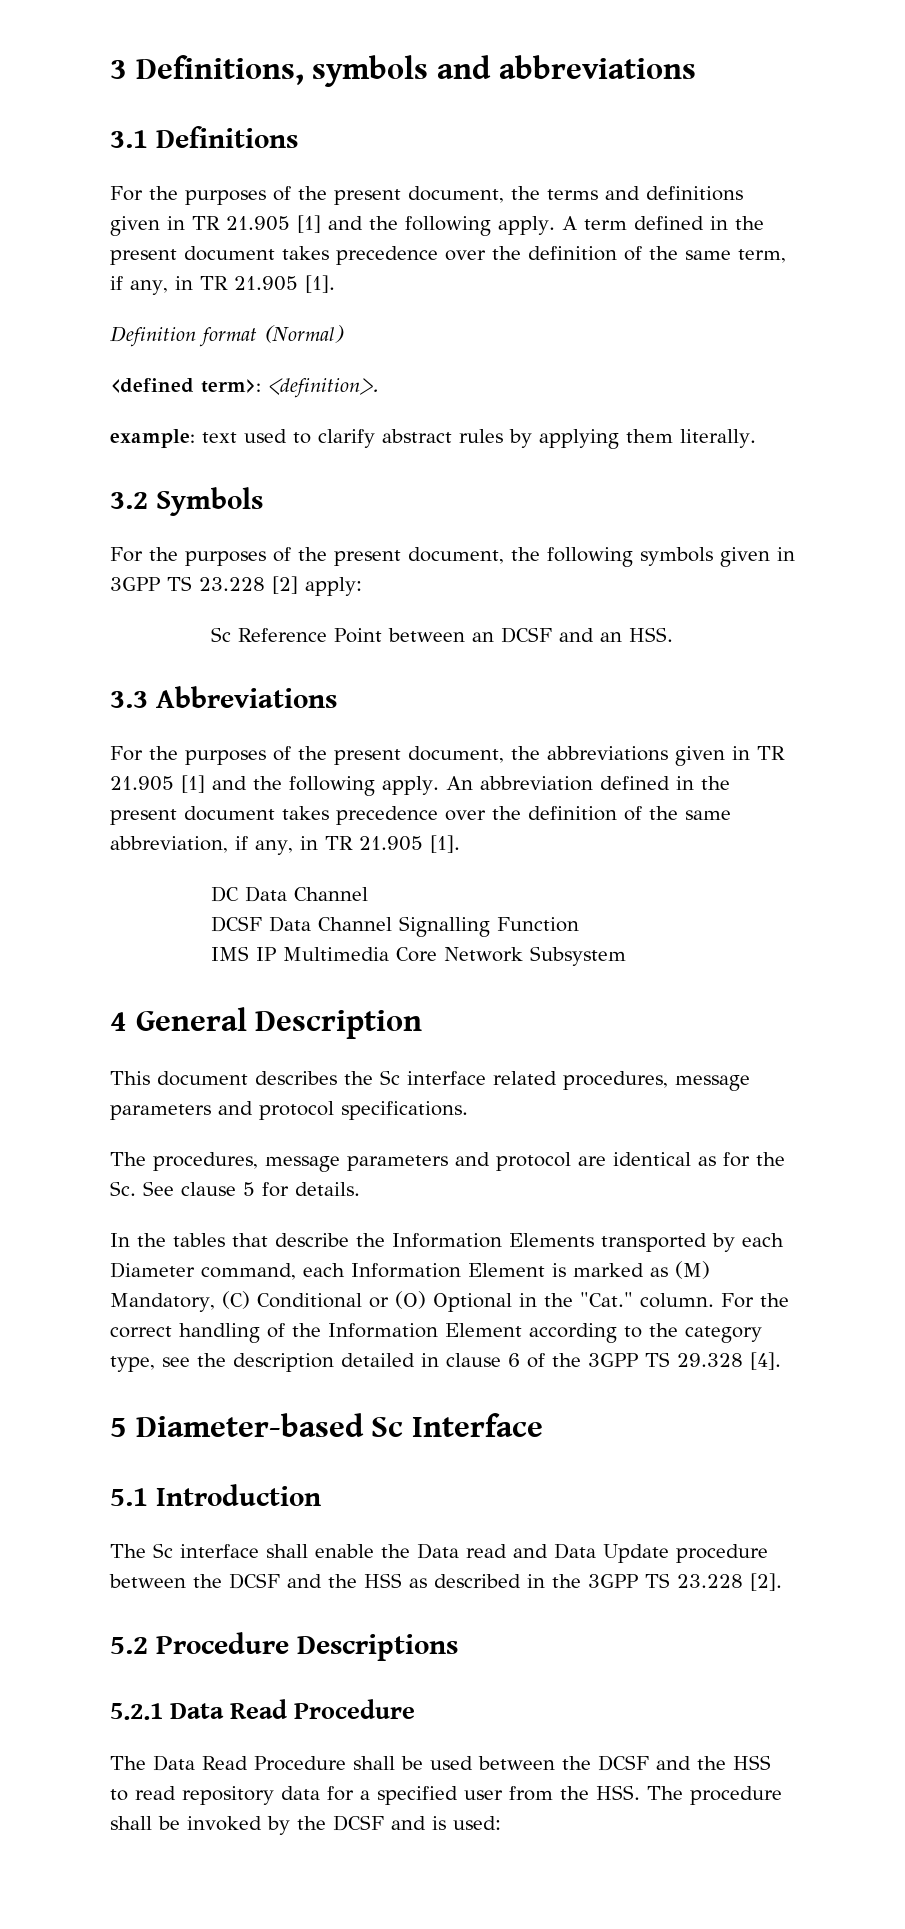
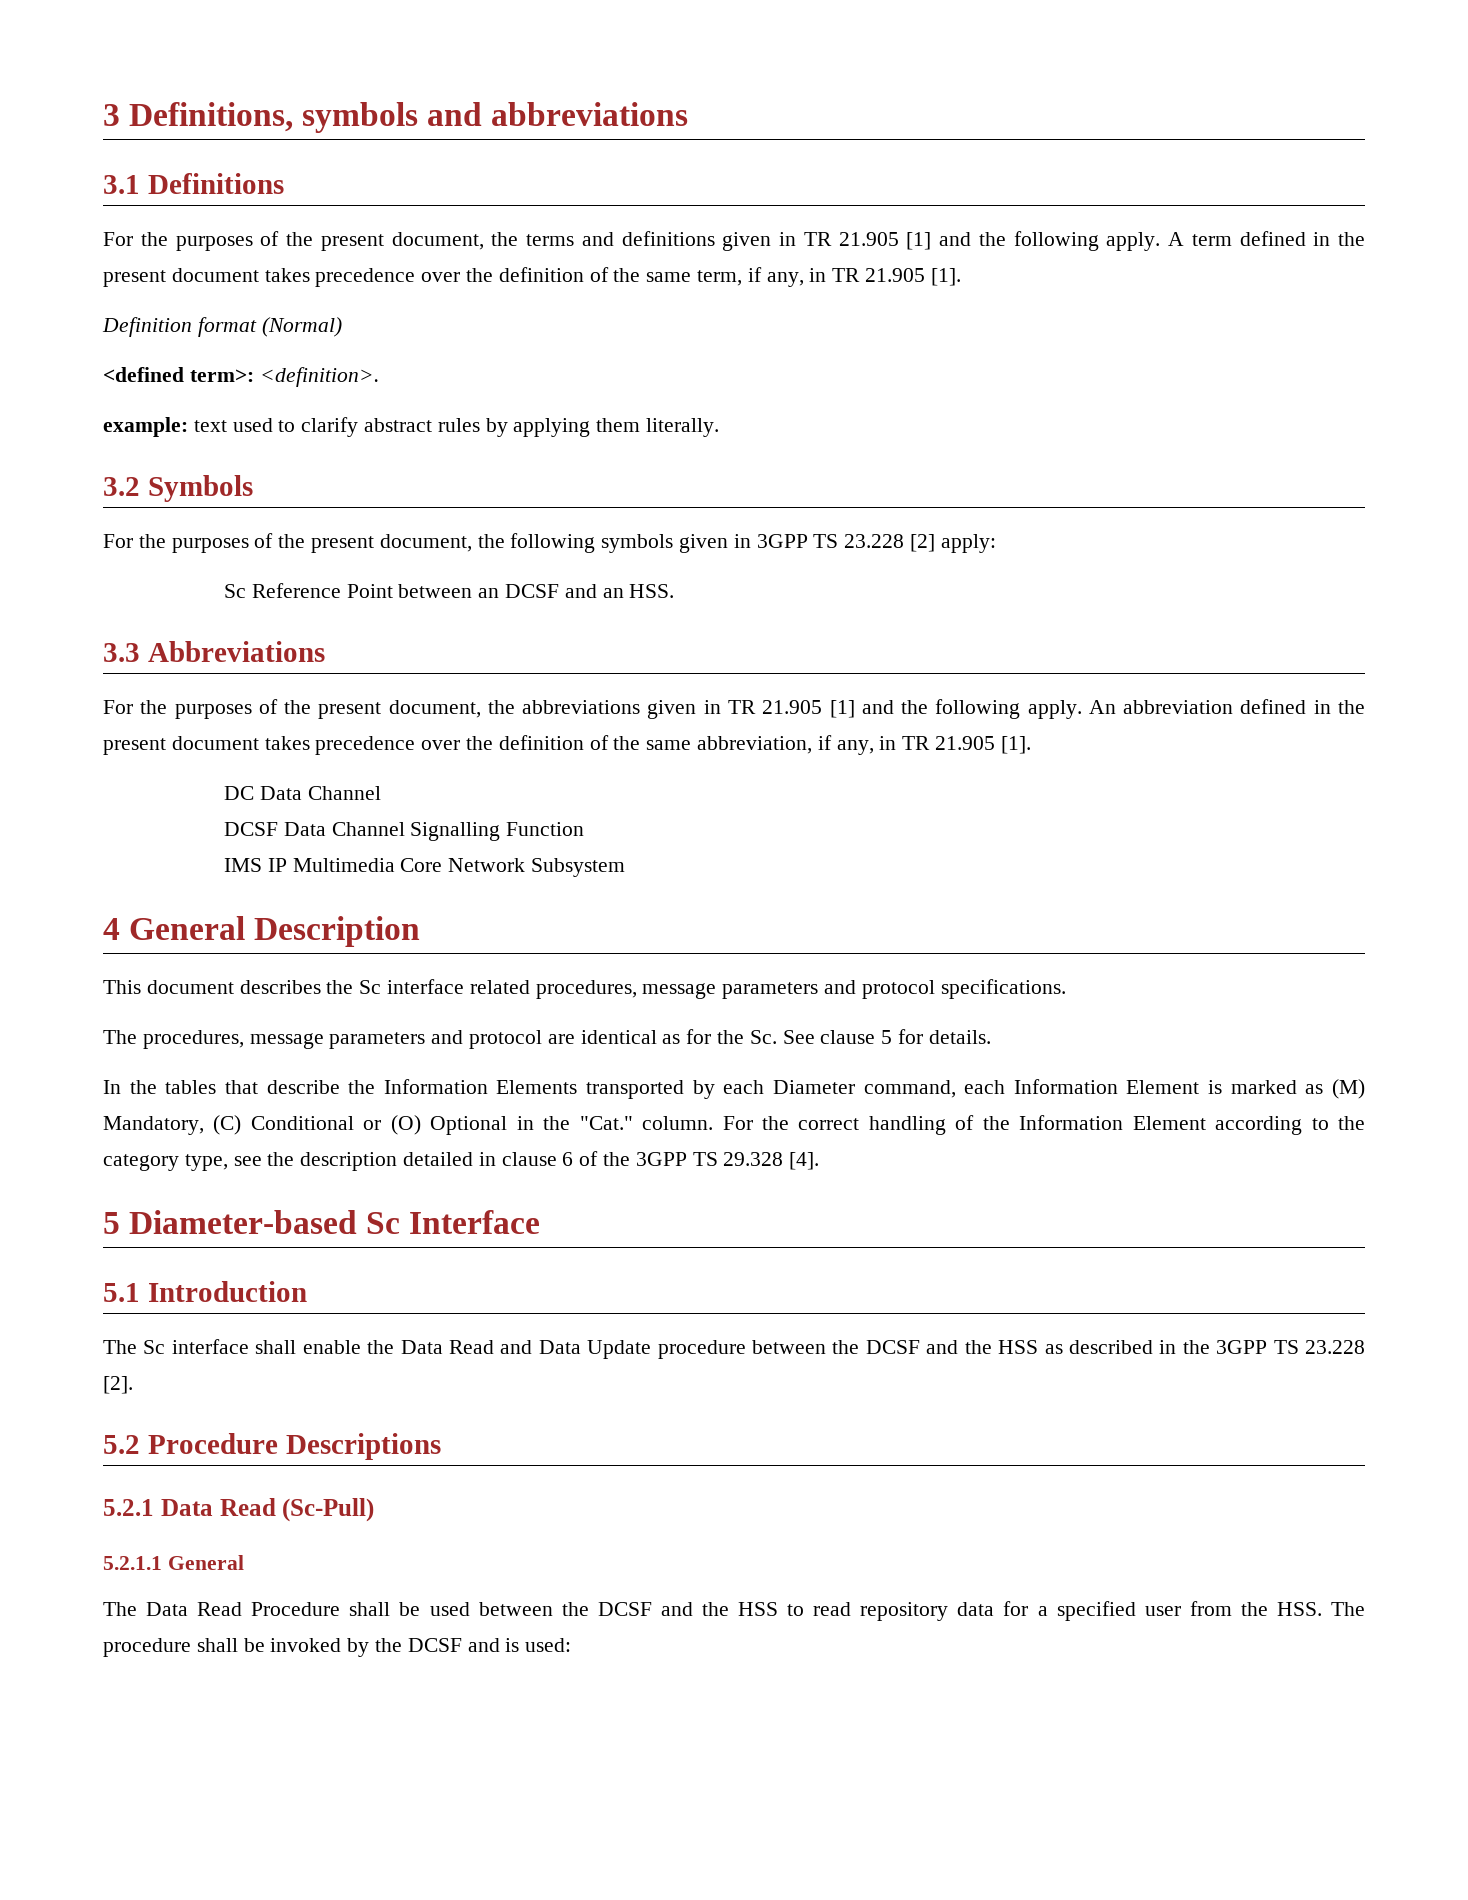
[466,1544,507,1558] read -> [448,1340,494,1354] Read
[294,1699,415,1719] Procedure -> [282,1498,375,1522] [103,1555,244,1570] (Sc-Pull) // 5.2.1.1 General

